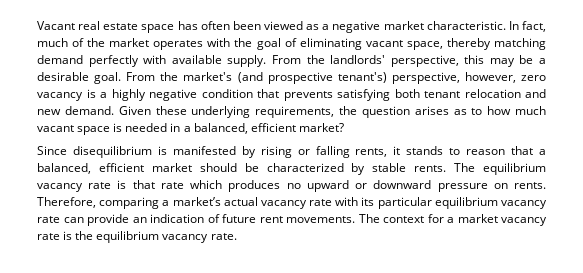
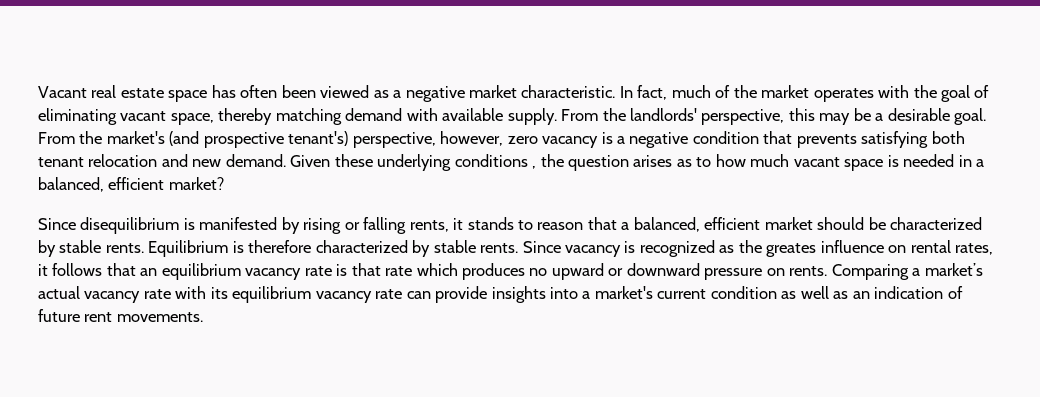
[88,55,139,67] perfectly -> (403, 114) none
[111,89,146,101] highly -> (626, 140) none
[255,106,335,118] requirements, -> [454,154,537,169] conditions ,
[454,163,476,172] The -> [148,240,994,257] [38,263,158,276] Equilibrium is therefore characterized by stable rents. Since vacancy is recognized as the greates influence on rental rates, it follows that an
[37,197,160,209] Therefore, comparing -> [831,264,909,280] Comparing
[377,197,432,209] particular -> (228, 293) none
(129, 220) none -> [491,286,849,303] insights into a market's current condition as well as
[358,214,547,226] [37,231,237,243] The context for a market vacancy rate is the equilibrium vacancy rate. -> (203, 317) none

